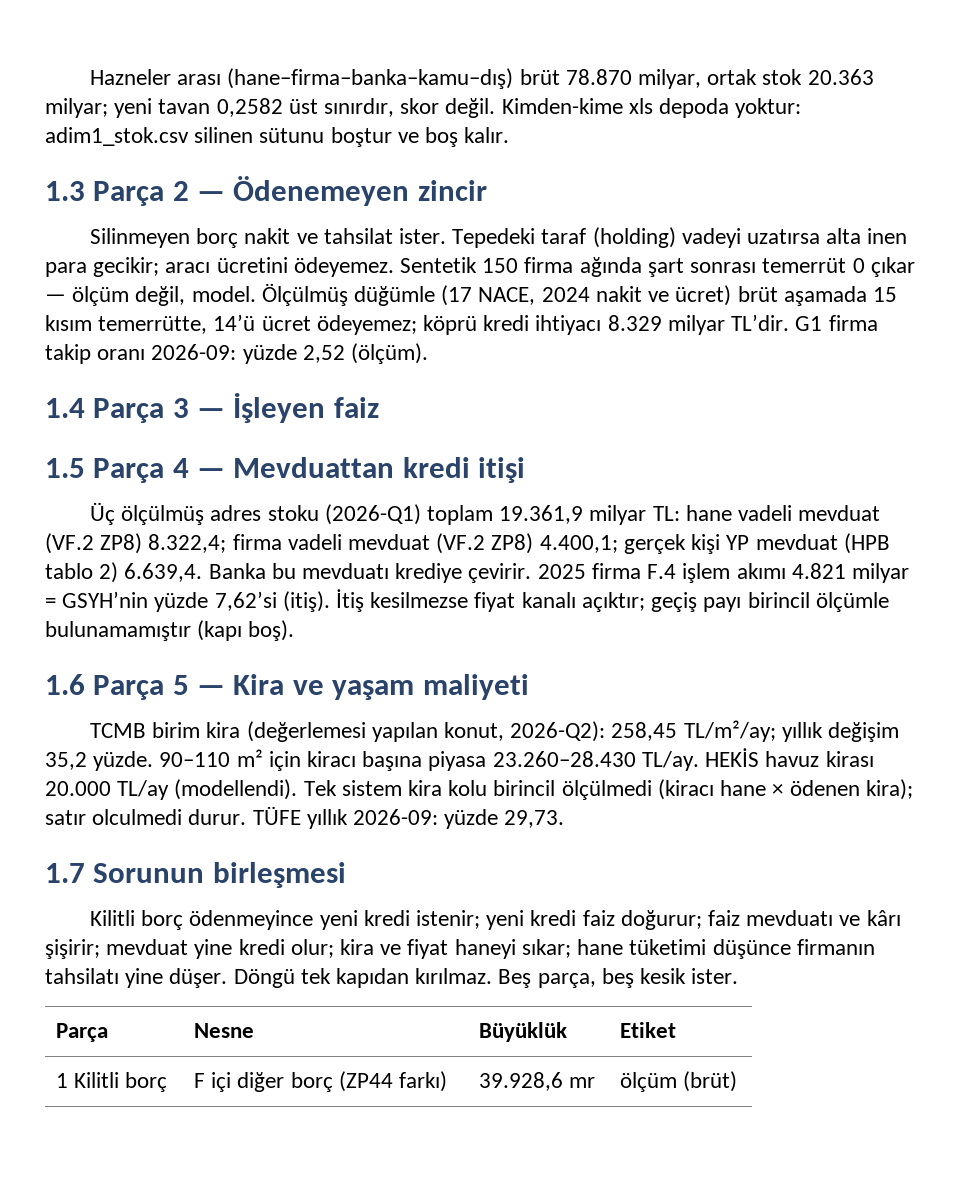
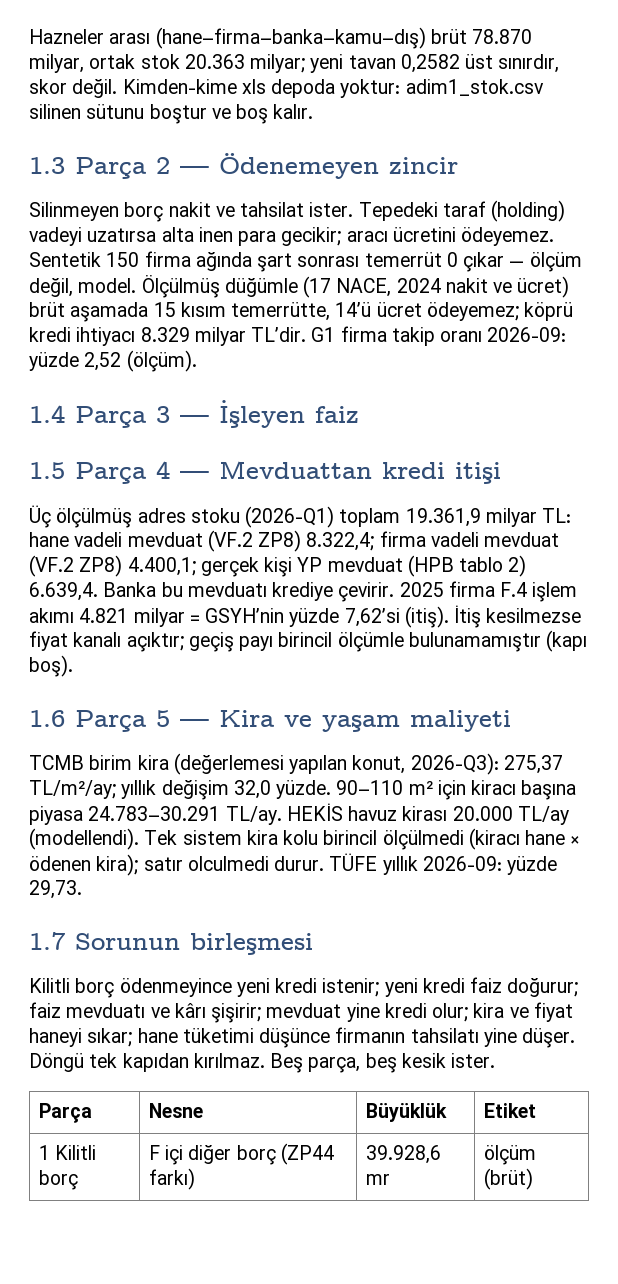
[510,721,678,742] 2026-Q2): 258,45 -> [410,753,563,775] 2026-Q3): 275,37
[45,752,87,770] 35,2 -> [233,780,271,799] 32,0
[492,751,636,767] 23.260–28.430 -> [88,806,221,821] 24.783–30.291

